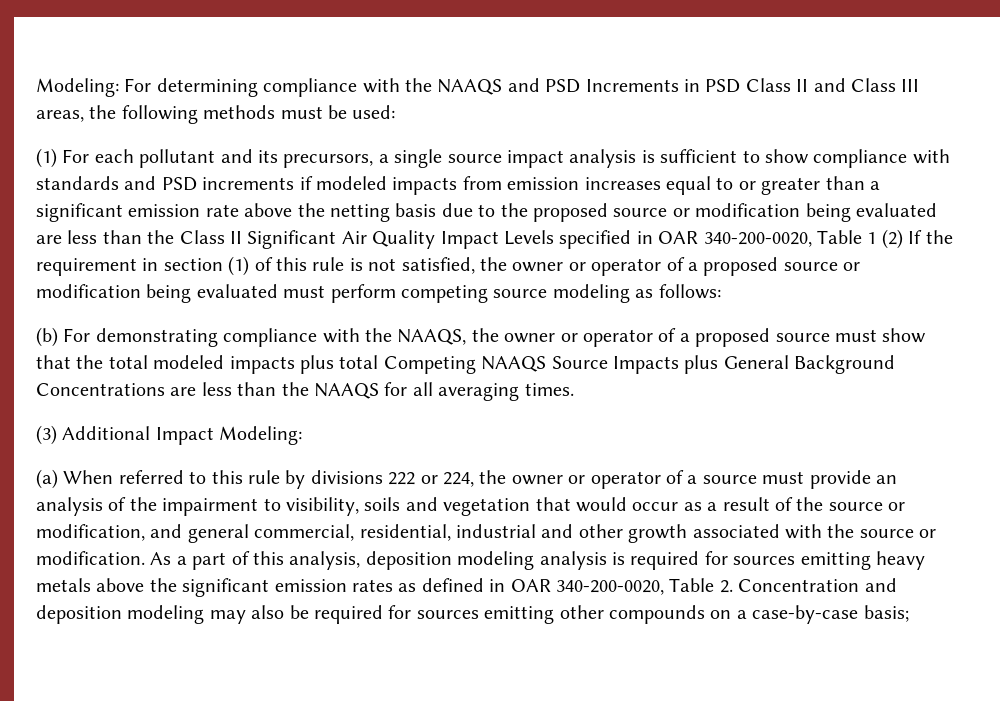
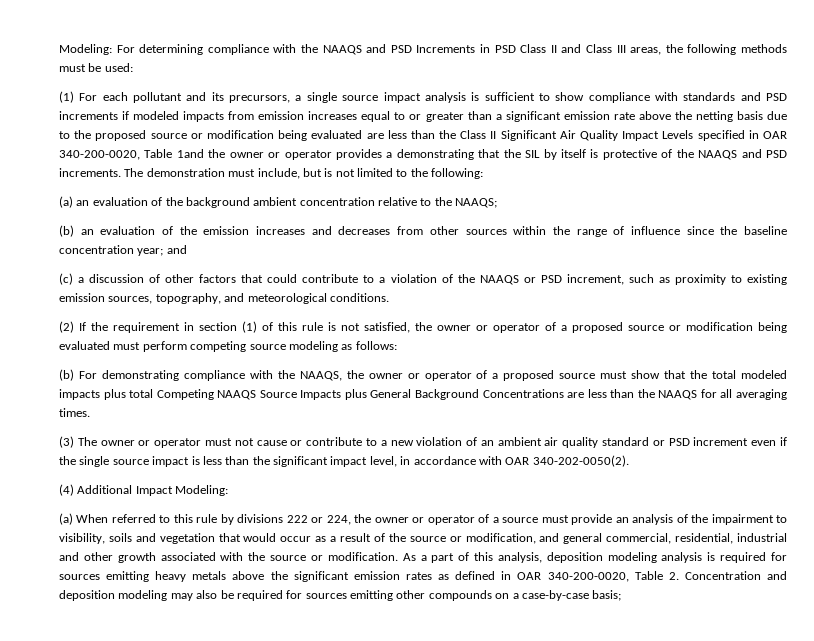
[867,232,877,244] 1 -> [176,149,788,160] [59,168,484,179] [59,196,498,208] [59,225,788,237] [59,245,187,256] [59,273,787,285] [59,293,389,304] 1and the owner or operator provides a demonstrating that the SIL by itself is protective of the NAAQS and PSD increments. The demonstration must include, but is not limited to the following: // (a) an evaluation of the background ambient concentration relative to the NAAQS; // (b) an evaluation of the emission increases and decreases from other sources within the range of influence since the baseline concentration year; and // (c) a discussion of other factors that could contribute to a violation of the NAAQS or PSD increment, such as proximity to existing emission sources, topography, and meteorological conditions. //
(57, 435) none -> [77,437,787,448] [59,455,629,467] [59,484,74,496] The owner or operator must not cause or contribute to a new violation of an ambient air quality standard or PSD increment even if the single source impact is less than the significant impact level, in accordance with OAR 340-202-0050(2). // (4)

